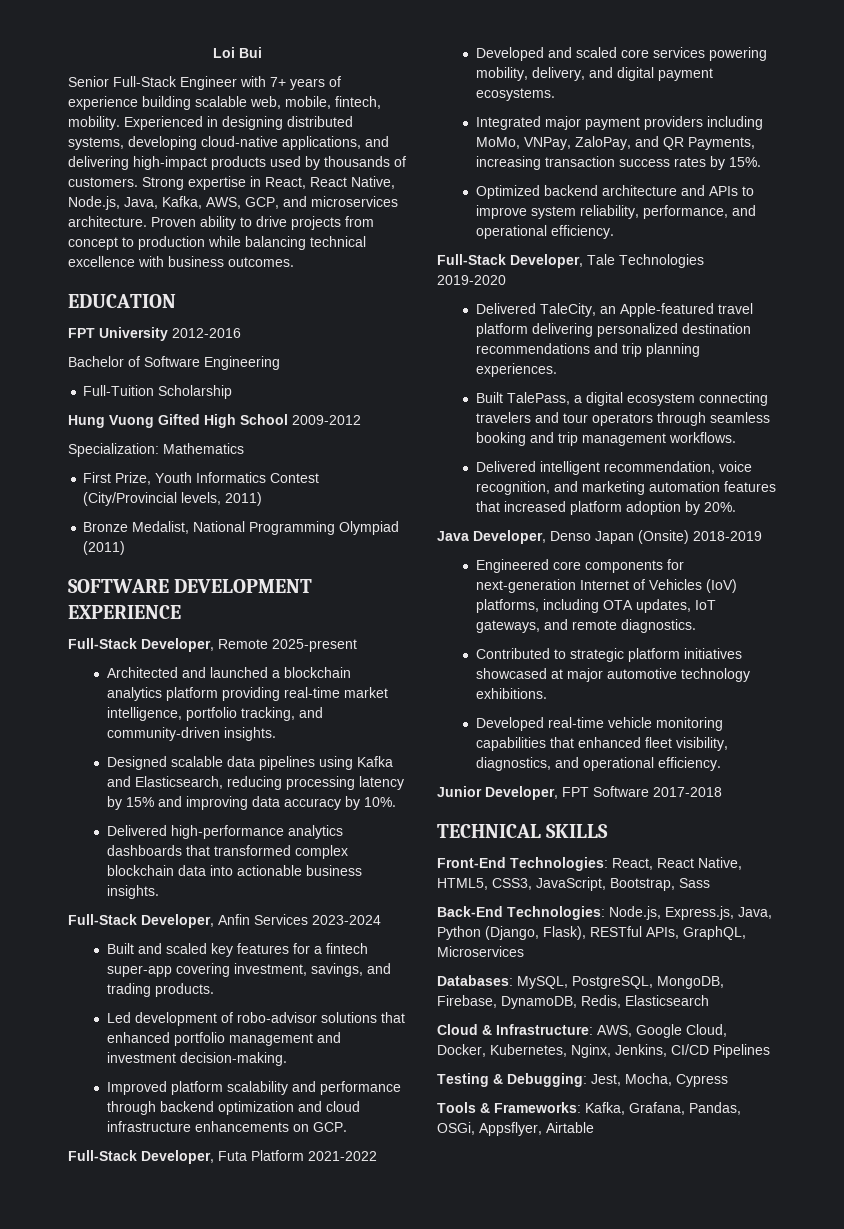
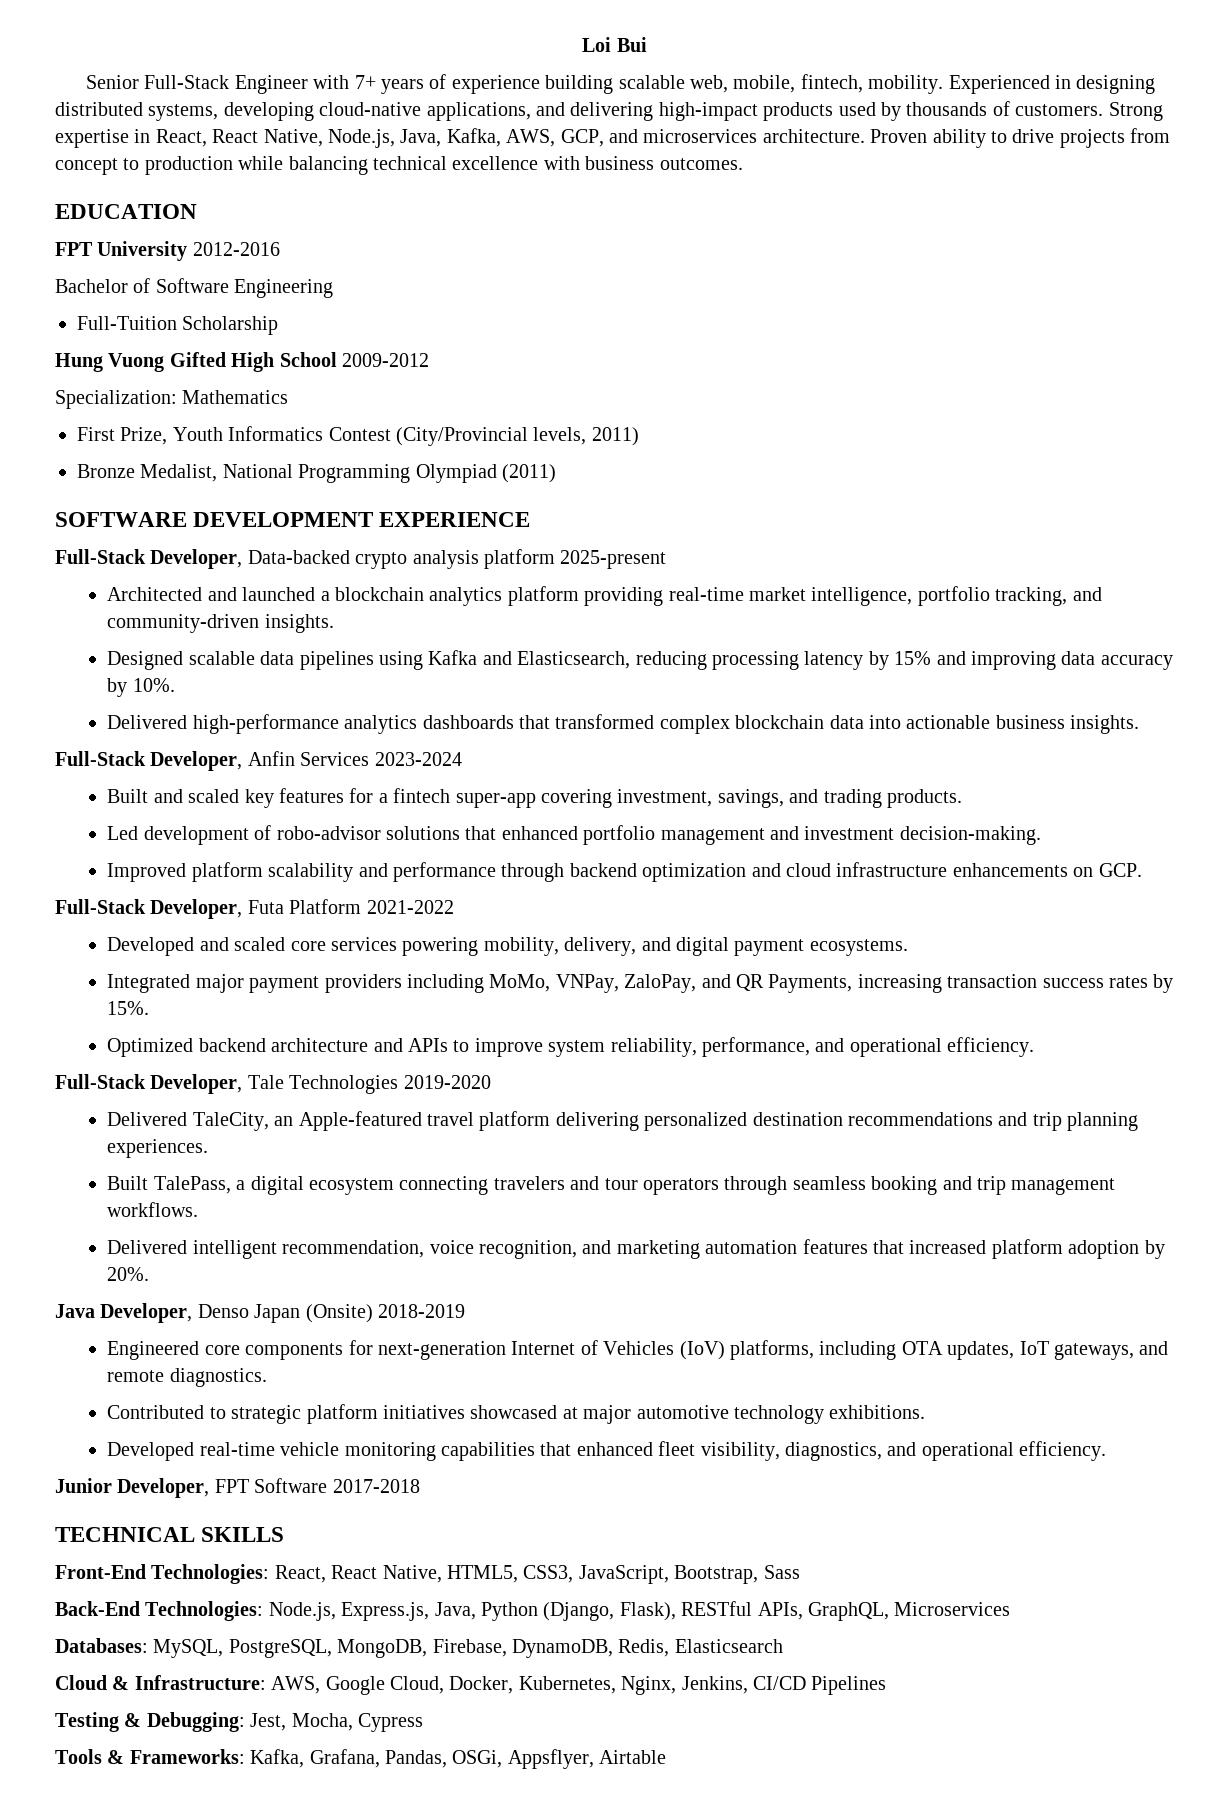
[218,639,268,649] Remote -> [247,549,555,569] Data-backed crypto analysis platform

